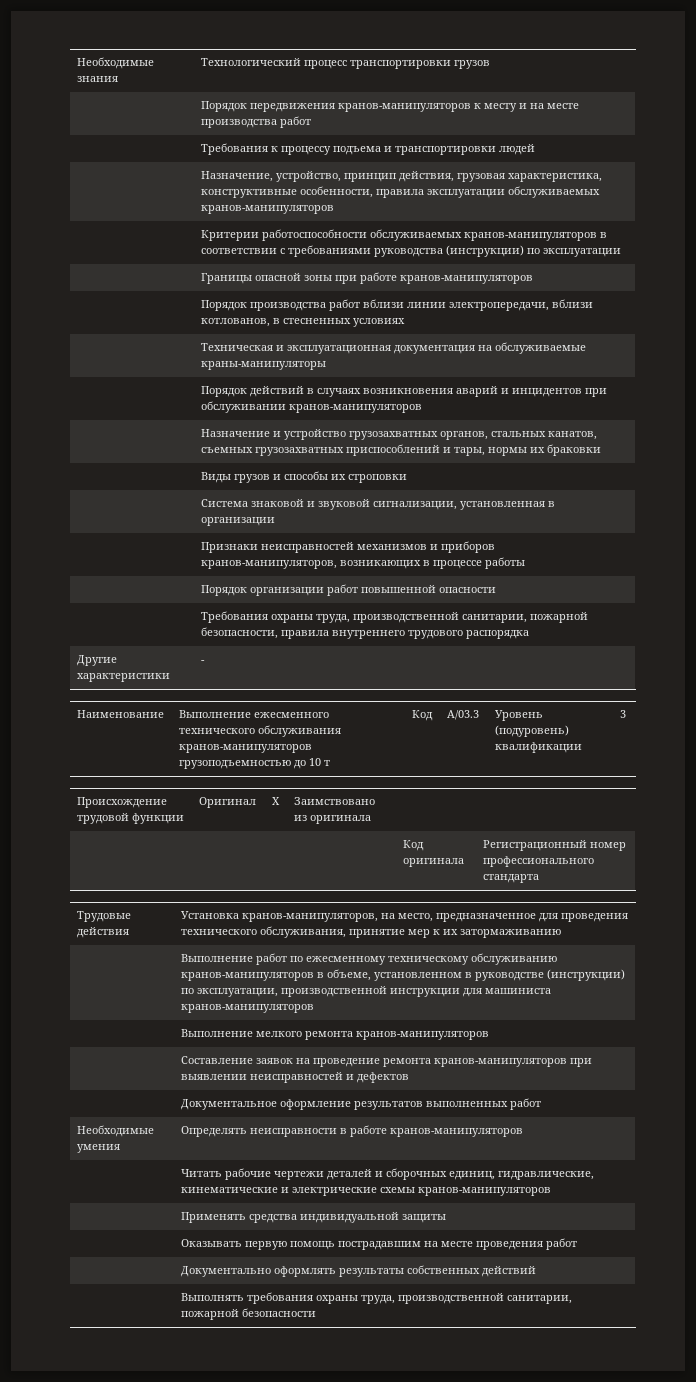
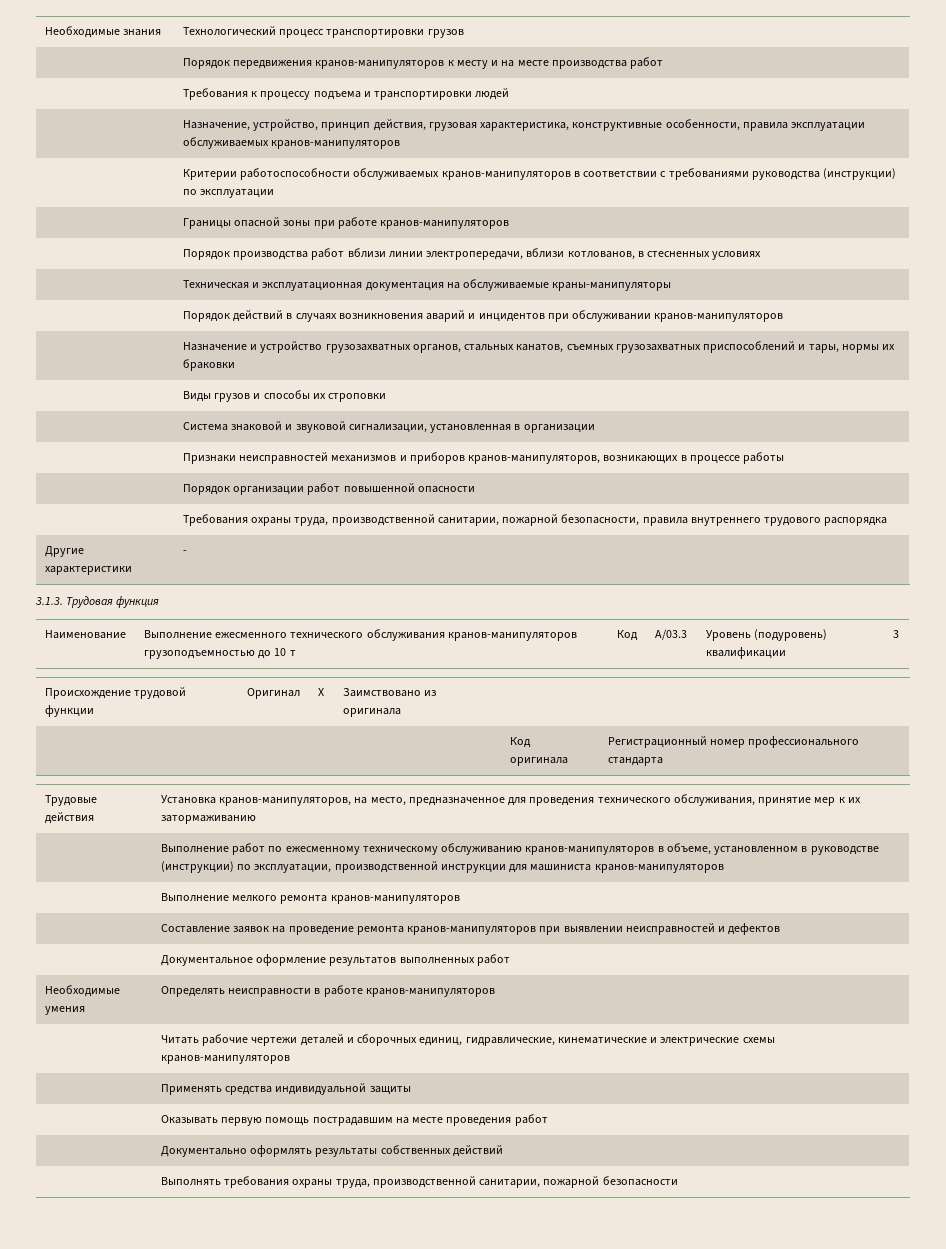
(206, 661) none -> [35,596,160,608] // 3.1.3. Трудовая функция

